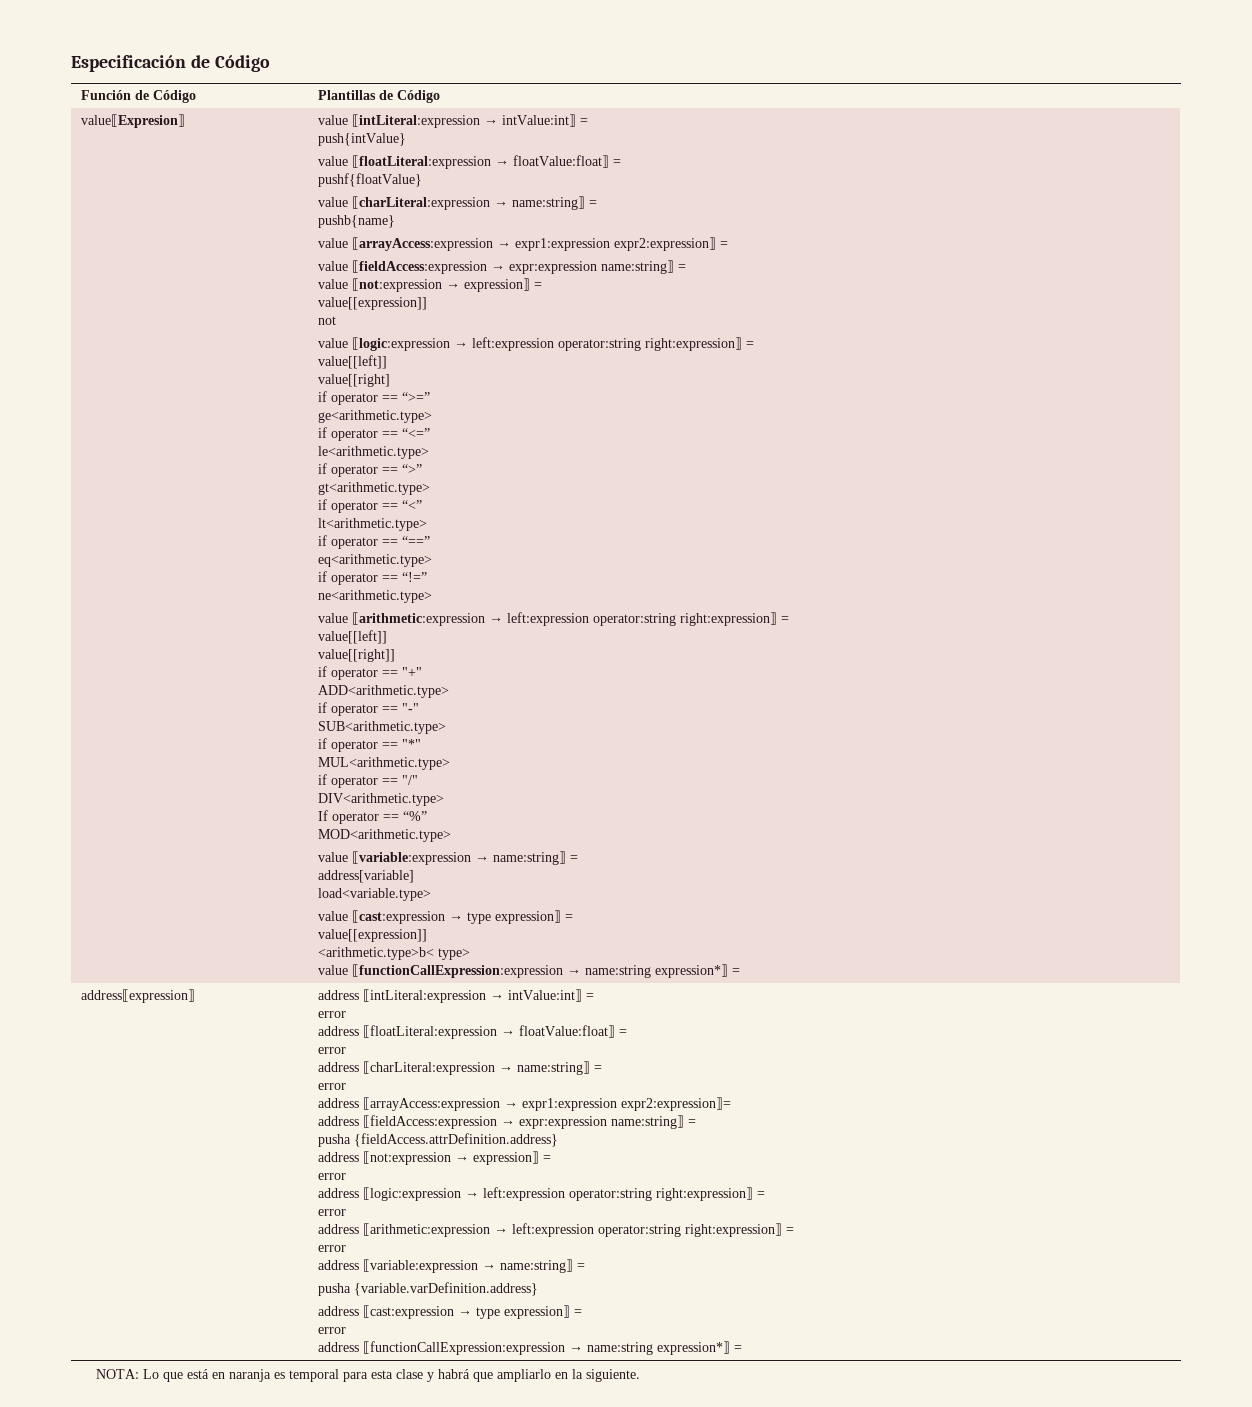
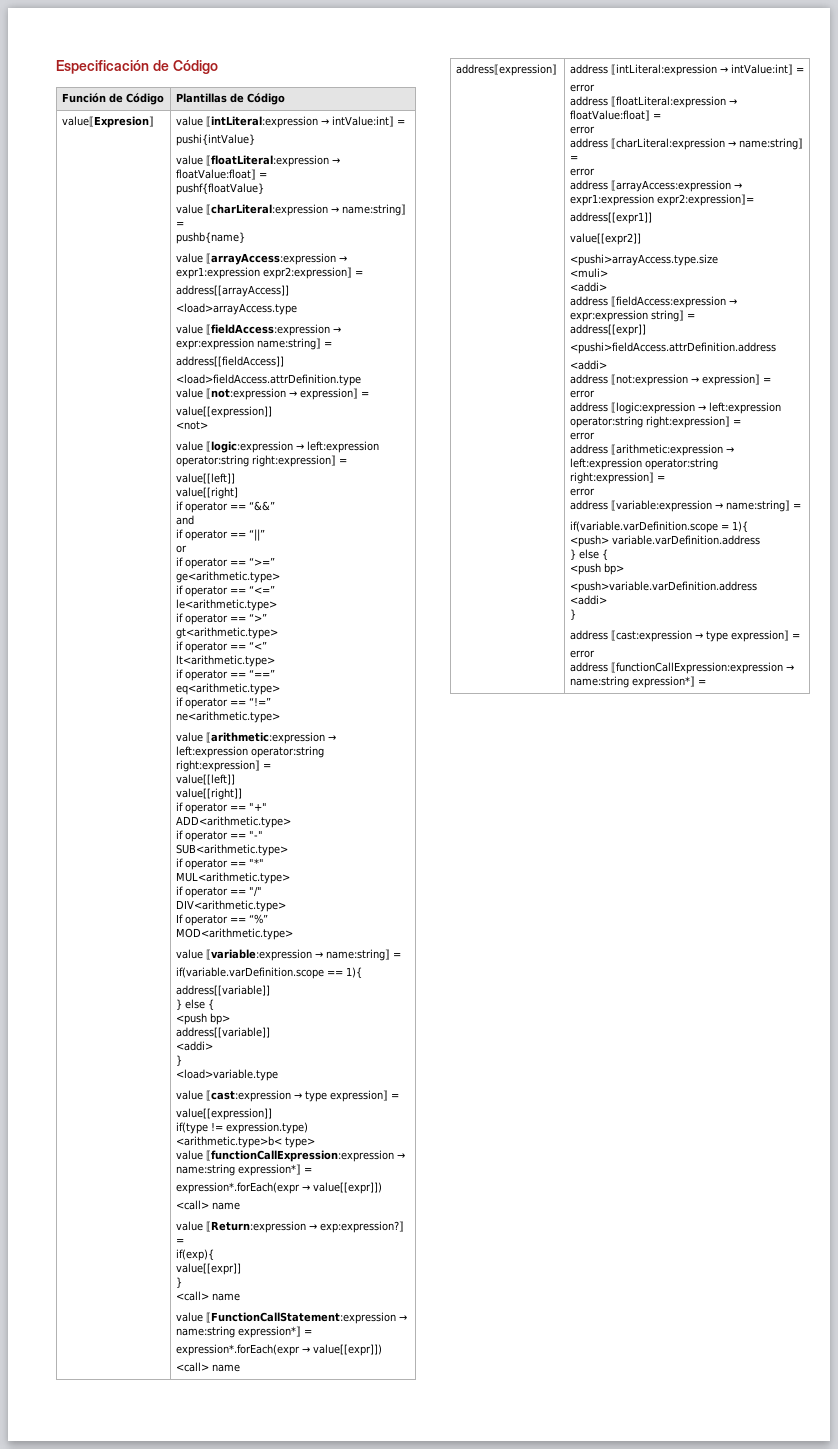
[317,133,406,146] push{intValue} -> [175,134,255,146] pushi{intValue}
(728, 244) none -> [175,285,289,297] [175,303,297,315] // address[[arrayAccess]] // <load>arrayAccess.type
(686, 267) none -> [175,356,284,367] [175,374,361,386] // address[[fieldAccess]] // <load>fieldAccess.attrDefinition.type
[317,316,336,325] not -> [175,421,208,430] <not>
(390, 380) none -> [175,501,275,513] [175,515,194,525] [175,529,265,541] [175,545,187,553] // if operator == “&&” // and // if operator == “||” // or
[317,870,414,883] [317,888,431,901] address[variable] // load<variable.type> -> [175,967,362,979] [175,985,270,996] [175,999,214,1010] [175,1013,230,1025] [175,1027,270,1038] [175,1041,213,1051] [175,1055,182,1066] [175,1069,278,1081] if(variable.varDefinition.scope == 1){ // address[[variable]] // } else { // <push bp> // address[[variable]] // <addi> // } // <load>variable.type
(427, 935) none -> [175,1122,308,1134] if(type != expression.type)
(740, 971) none -> [175,1182,382,1194] [175,1200,240,1210] [175,1221,404,1233] [175,1239,184,1244] [175,1249,214,1261] [175,1263,241,1275] [175,1277,182,1288] [175,1291,240,1301] [175,1312,407,1324] [175,1326,312,1338] [175,1344,382,1356] [175,1362,240,1372] // expression*.forEach(expr → value[[expr]]) // <call> name // value ⟦Return:expression → exp:expression?⟧ = // if(exp){ // value[[expr]] // } // <call> name // value ⟦FunctionCallStatement:expression → name:string expression*⟧ = // expression*.forEach(expr → value[[expr]]) // <call> name
(731, 1104) none -> [569,212,652,224] [569,233,641,245] [569,254,718,266] [569,268,608,278] [569,282,607,292] // address[[expr1]] // value[[expr2]] // <pushi>arrayAccess.type.size // <muli> // <addi>
[610,1115,696,1129] [317,1133,558,1147] name:string⟧ = // pusha {fieldAccess.attrDefinition.address} -> [650,310,695,322] [569,324,646,336] [569,342,776,354] [569,360,607,370] string⟧ = // address[[expr]] // <pushi>fieldAccess.attrDefinition.address // <addi>
[317,1282,538,1296] pusha {variable.varDefinition.address} -> [569,521,748,533] [569,535,760,547] [569,549,608,560] [569,563,624,575] [569,581,757,593] [569,595,607,605] [569,609,576,620] if(variable.varDefinition.scope = 1){ // <push> variable.varDefinition.address // } else { // <push bp> // <push>variable.varDefinition.address // <addi> // }
[96,1369,641,1382] // NOTA: Lo que está en naranja es temporal para esta clase y habrá que ampliarlo en la siguiente. -> (706, 682) none

